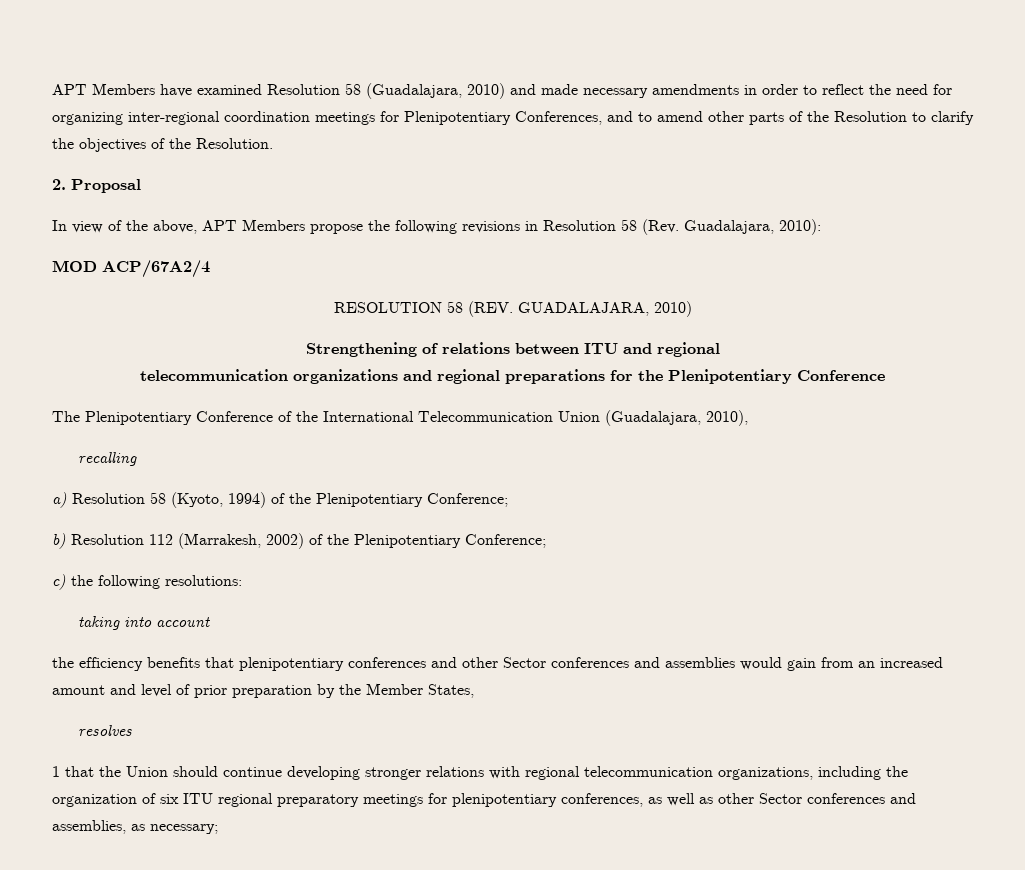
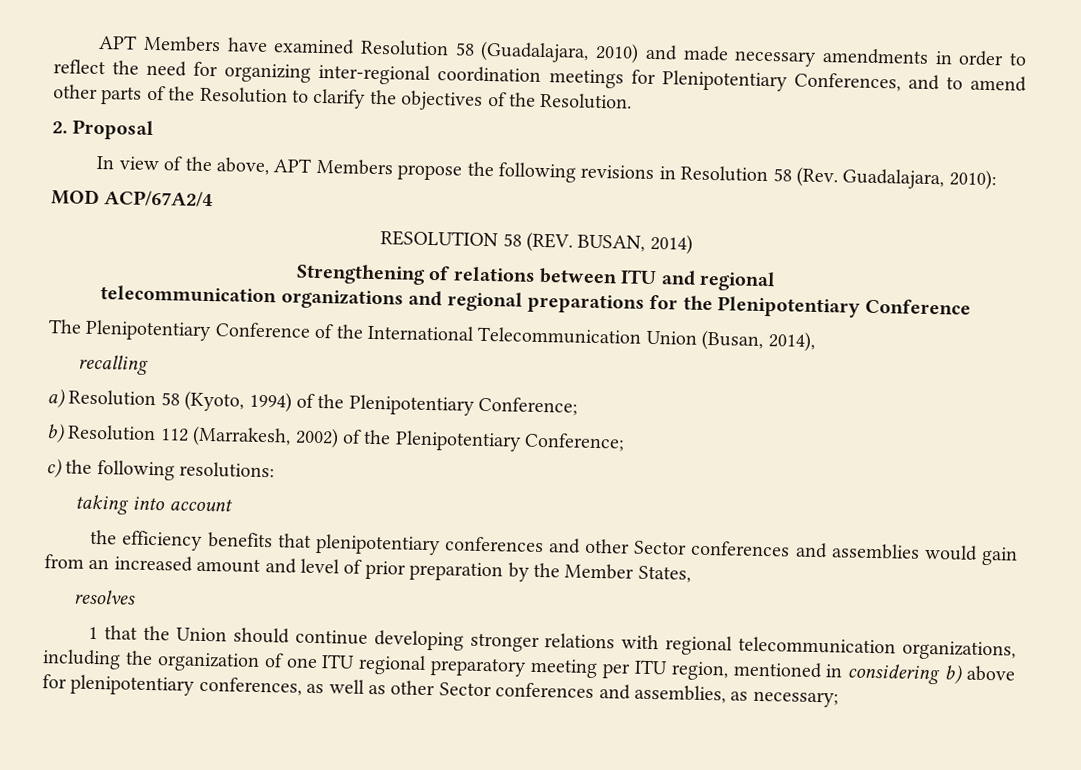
[517,301,692,317] GUADALAJARA, 2010) -> [577,233,693,255] BUSAN, 2014)
[605,410,748,426] (Guadalajara, 2010), -> [701,329,815,352] (Busan, 2014),
[160,794,179,804] six -> [285,657,318,669] one
[363,794,423,807] meetings -> [530,658,1016,685] meeting per ITU region, mentioned in considering b) above

